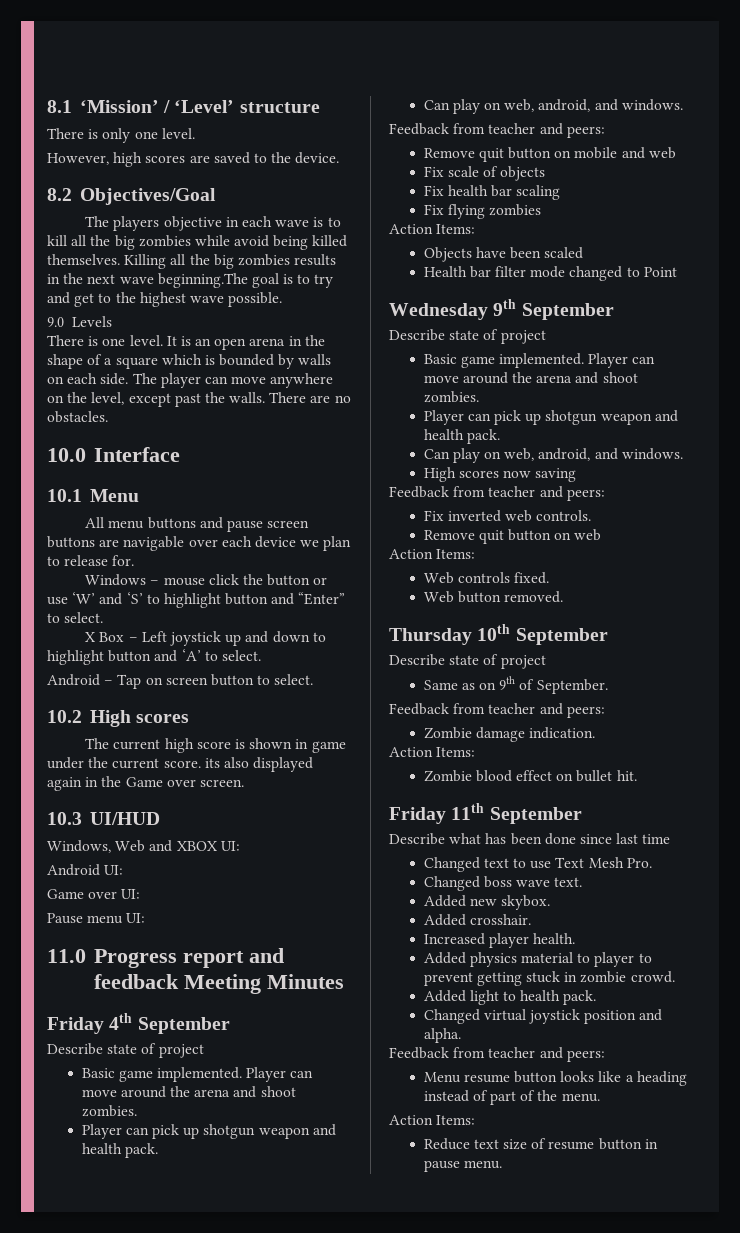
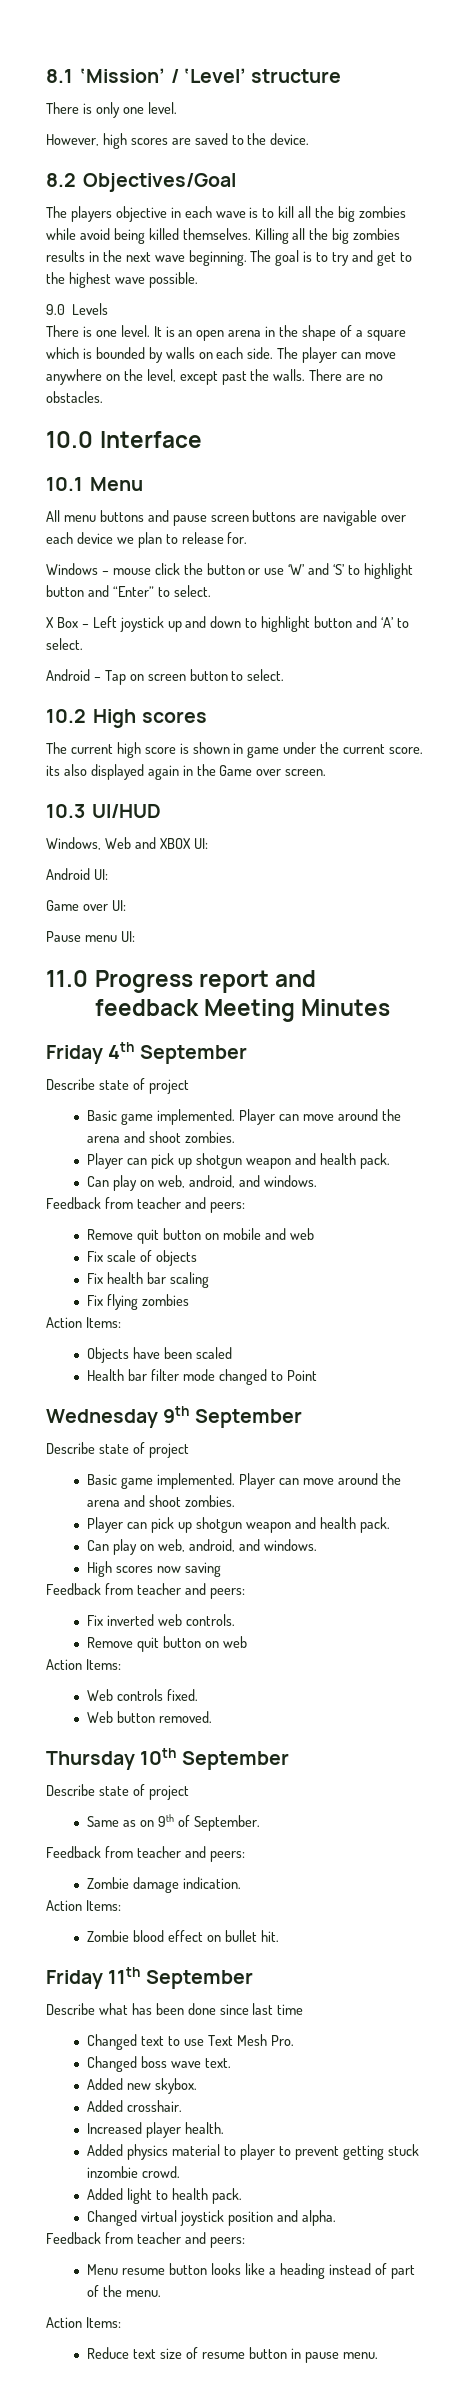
[157,273,248,288] beginning.The -> [188,250,272,266] beginning. The
[564,971,627,983] in zombie -> [87,2166,139,2178] inzombie

